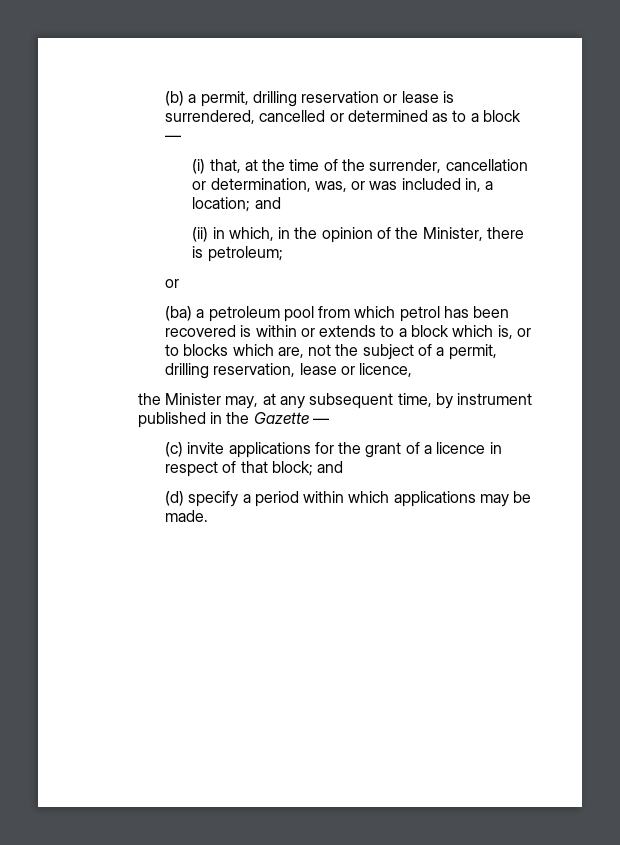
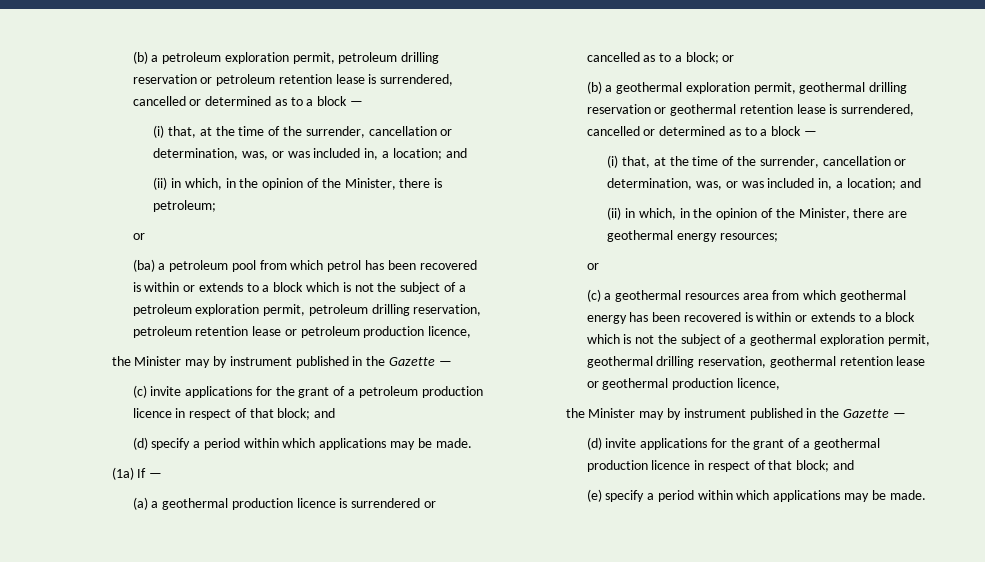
[164,91,398,107] (b) a permit, drilling reservation or -> [132,51,440,64] [132,74,332,86] (b) a petroleum exploration permit, petroleum drilling reservation or petroleum retention
[497,325,532,339] [164,344,497,360] [164,363,413,379] [137,393,432,409] is, or to blocks which are, not the subject of a permit, drilling reservation, lease or licence, // the Minister may, at any subsequent time, -> [342,282,466,294] [132,304,482,316] [132,326,472,338] [111,356,211,368] is not the subject of a petroleum exploration permit, petroleum drilling reservation, petroleum retention lease or petroleum production licence, // the Minister may
(433, 449) none -> [358,386,483,398] petroleum production
(208, 516) none -> [111,467,163,480] [132,497,436,510] [586,52,735,64] [586,81,908,94] [586,104,915,116] [586,126,817,136] [607,155,907,168] [607,178,921,190] [607,207,908,220] [607,230,778,242] [586,263,599,270] [586,289,906,302] [586,312,916,324] [586,334,930,346] [586,356,926,368] [586,378,780,390] [565,408,906,420] [586,437,880,450] [586,460,854,472] [586,489,926,502] // (1a) If — // (a) a geothermal production licence is surrendered or cancelled as to a block; or // (b) a geothermal exploration permit, geothermal drilling reservation or geothermal retention lease is surrendered, cancelled or determined as to a block — // (i) that, at the time of the surrender, cancellation or determination, was, or was included in, a location; and // (ii) in which, in the opinion of the Minister, there are geothermal energy resources; // or // (c) a geothermal resources area from which geothermal energy has been recovered is within or extends to a block which is not the subject of a geothermal exploration permit, geothermal drilling reservation, geothermal retention lease or geothermal production licence, // the Minister may by instrument published in the Gazette — // (d) invite applications for the grant of a geothermal production licence in respect of that block; and // (e) specify a period within which applications may be made.

